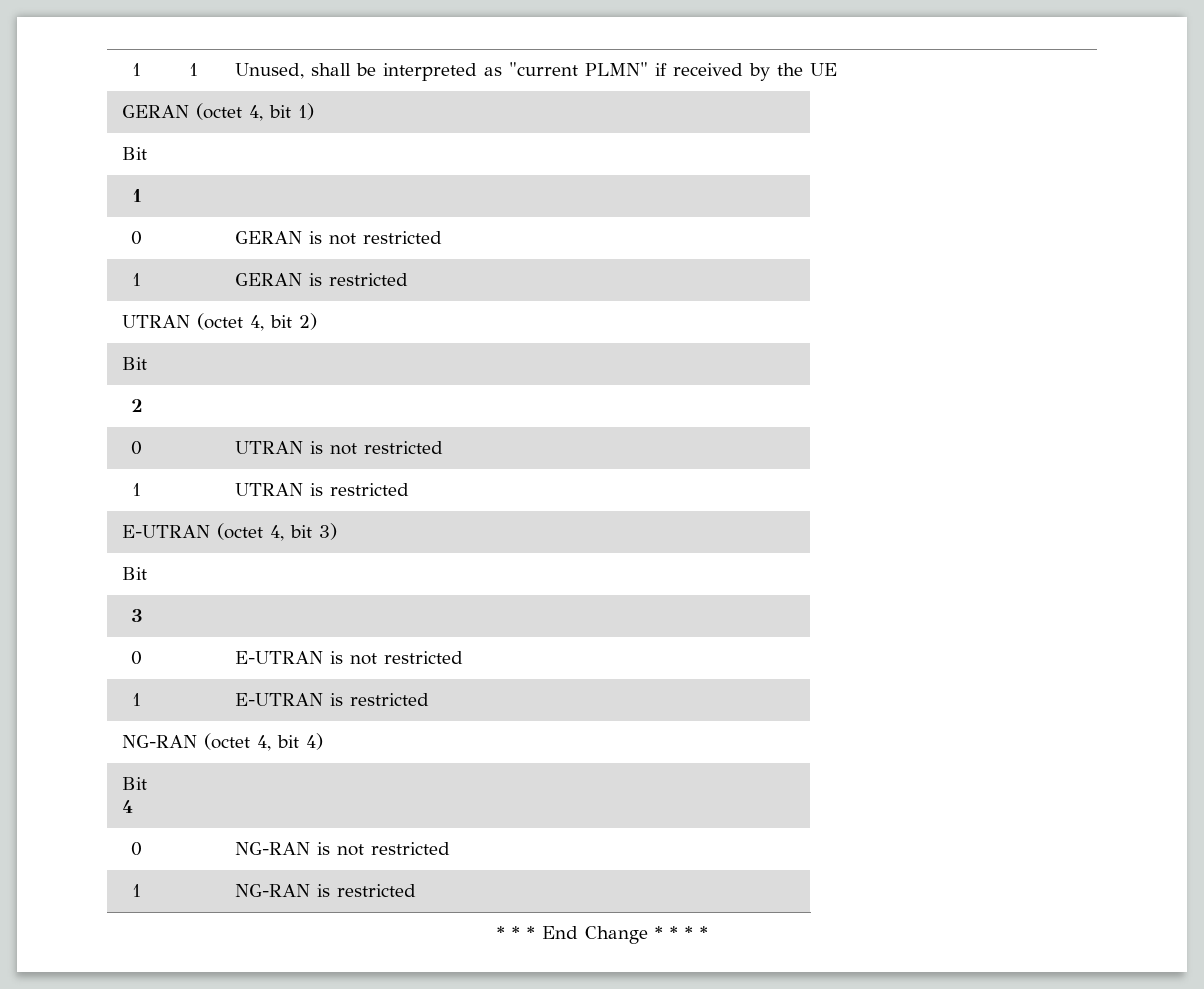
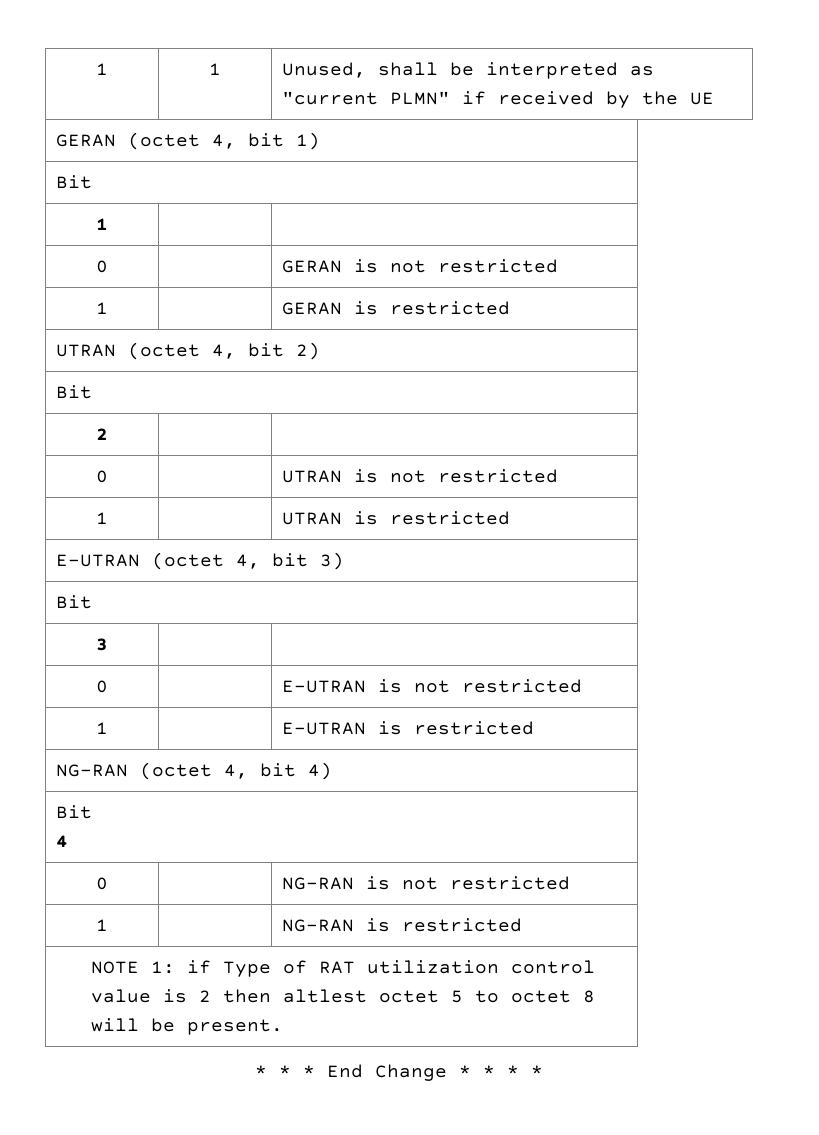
(416, 890) none -> [91,960,596,977] [91,989,596,1003] [91,1018,284,1035] // NOTE 1: if Type of RAT utilization control value is 2 then altlest octet 5 to octet 8 will be present.

